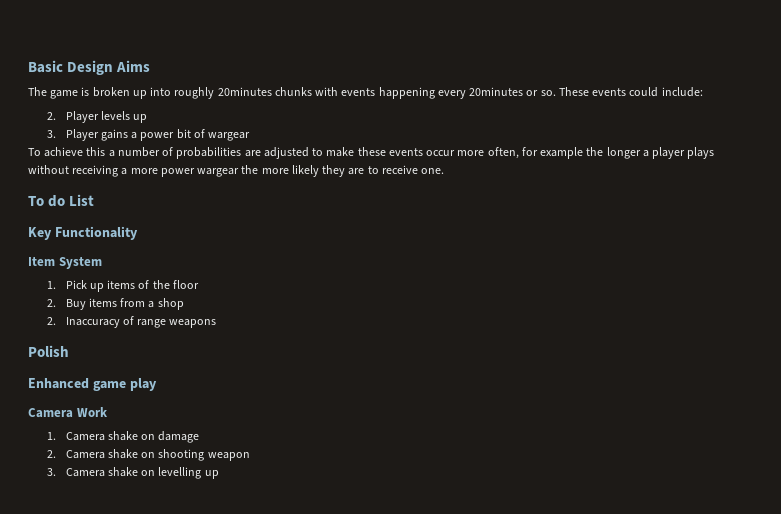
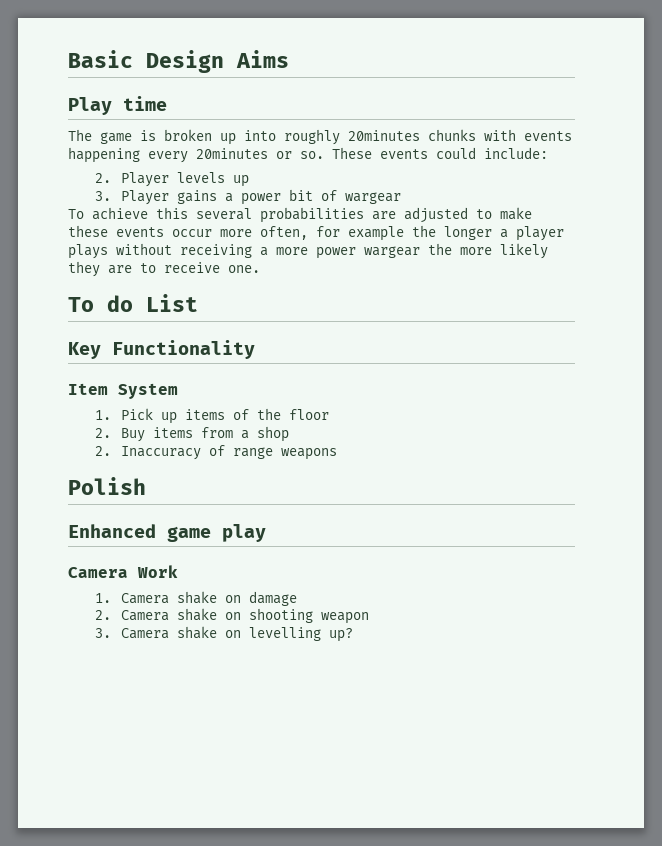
(151, 66) none -> [68,96,167,115] // Play time
[108,147,174,157] a number of -> [196,208,252,220] several
[204,470,219,479] up -> [329,628,354,642] up?

